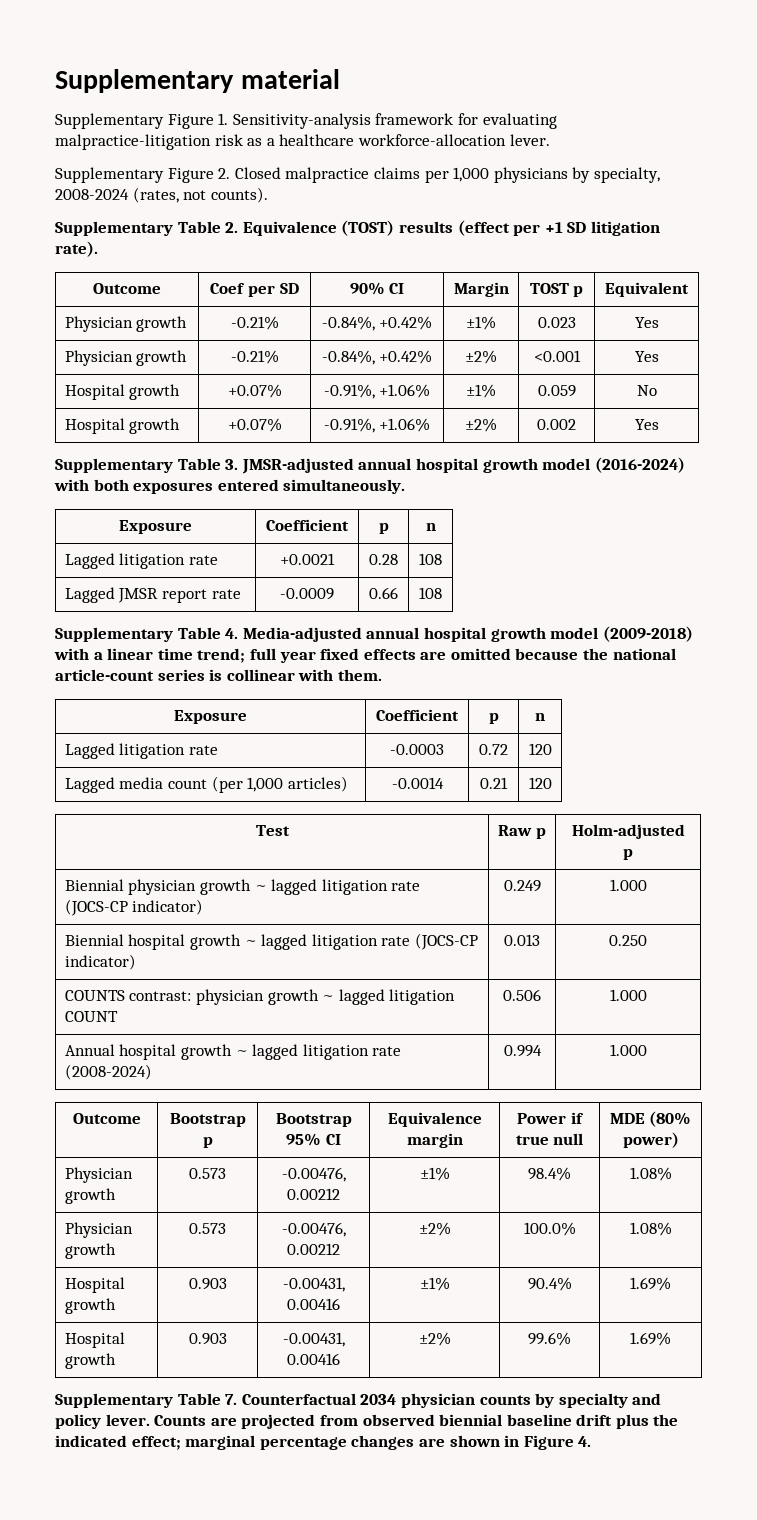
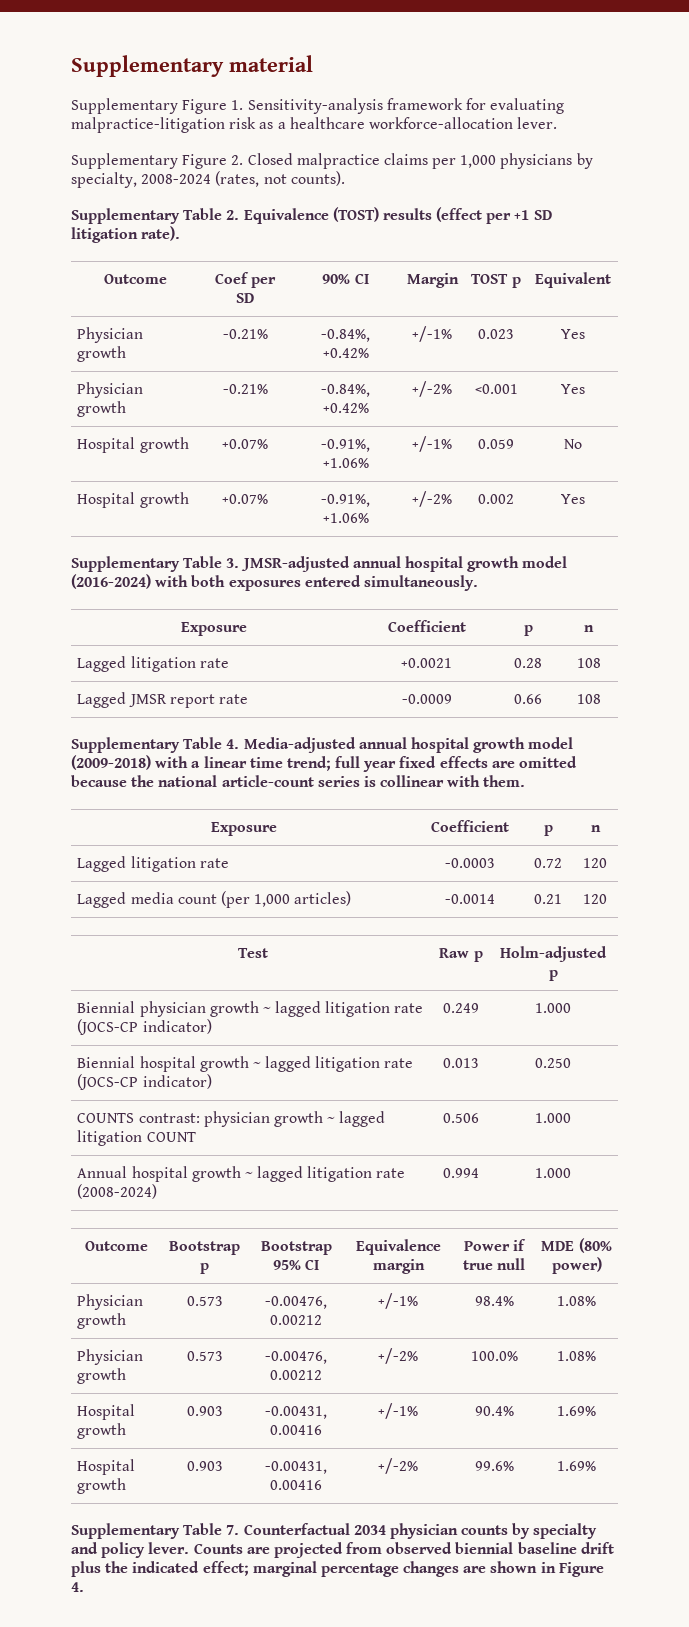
[466,316,496,330] ±1% -> [412,326,452,342] +/-1%
[465,350,497,364] ±2% -> [412,381,452,397] +/-2%
[466,384,496,398] ±1% -> [412,436,452,452] +/-1%
[465,418,497,432] ±2% -> [412,491,452,507] +/-2%
[419,1167,450,1181] ±1% -> [378,1293,418,1309] +/-1%
[418,1222,451,1236] ±2% -> [378,1348,418,1364] +/-2%
[419,1277,450,1291] ±1% -> [378,1403,418,1419] +/-1%
[418,1332,451,1346] ±2% -> [378,1458,418,1474] +/-2%

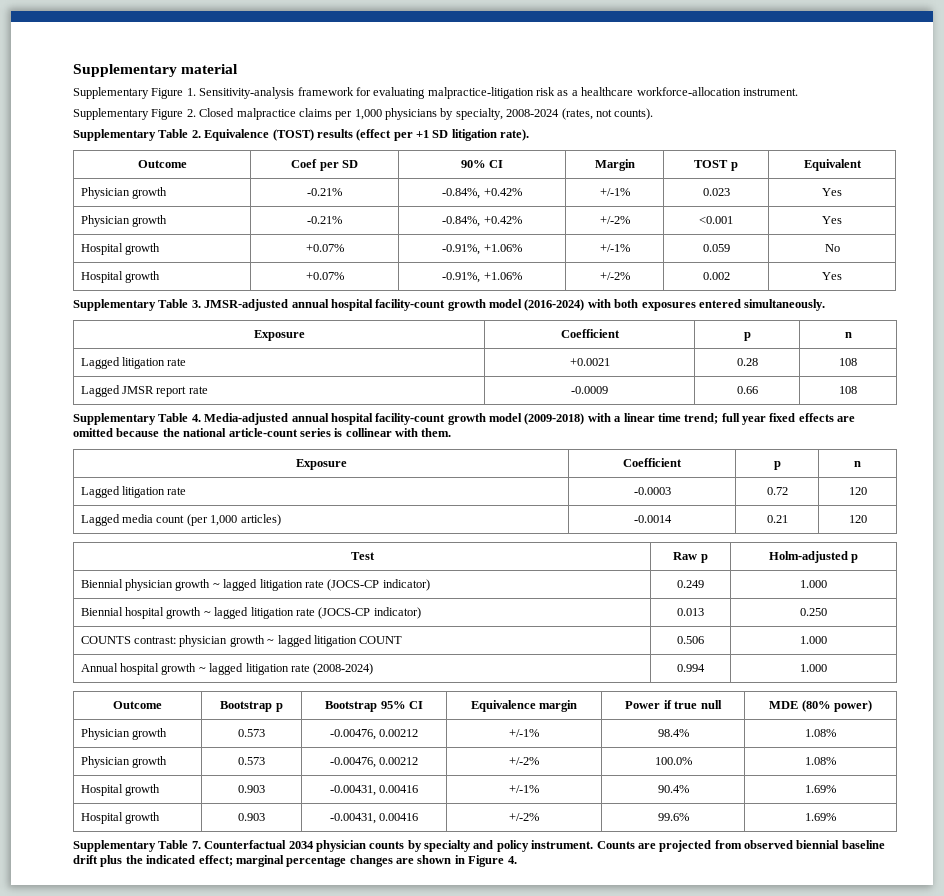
[517,117,558,129] lever. -> [742,88,798,96] instrument.
(463, 564) none -> [375,299,446,311] facility-count
(469, 745) none -> [375,413,446,425] facility-count
[148,1542,190,1554] lever. -> [531,840,594,849] instrument.

